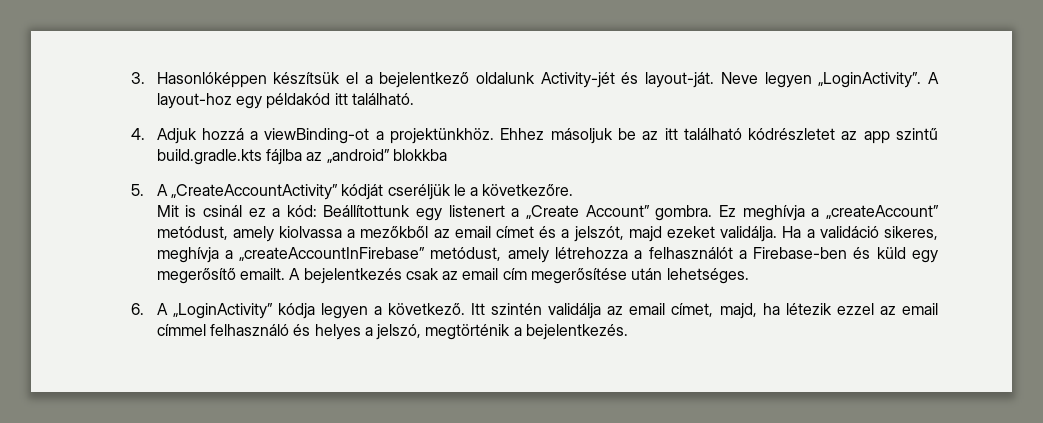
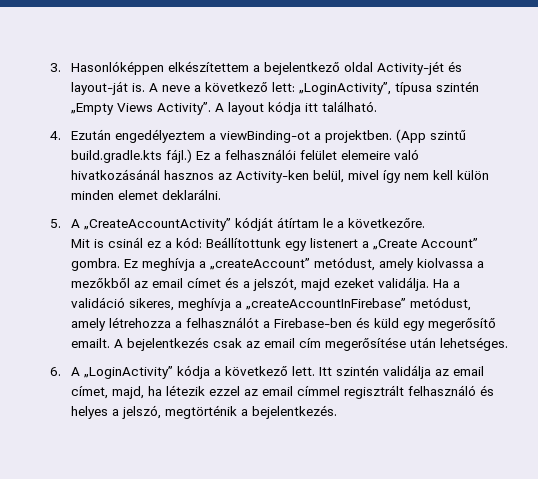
[273,72,358,84] készítsük el -> [167,61,249,72] elkészítettem
[476,72,536,84] oldalunk -> [343,62,373,72] oldal
[645,72,940,88] [156,93,331,109] layout-ját. Neve legyen „LoginActivity”. A layout-hoz egy példakód -> [70,81,479,95] [70,101,301,115] layout-ját is. A neve a következő lett: „LoginActivity”, típusa szintén „Empty Views Activity”. A layout kódja
[156,128,244,144] Adjuk hozzá -> [70,129,205,143] Ezután engedélyeztem
[390,128,939,144] [156,149,447,165] projektünkhöz. Ehhez másoljuk be az itt található kódrészletet az app szintű build.gradle.kts fájlba az „android” blokkba -> [324,129,466,143] [70,149,419,163] [70,169,489,183] [70,189,221,200] projektben. (App szintű build.gradle.kts fájl.) Ez a felhasználói felület elemeire való hivatkozásánál hasznos az Activity-ken belül, mivel így nem kell külön minden elemet deklarálni.
[387,184,451,200] cseréljük -> [276,217,319,228] átírtam
[320,303,465,319] legyen a következő. -> [213,366,315,376] a következő lett.
(206, 330) none -> [343,385,404,399] regisztrált

